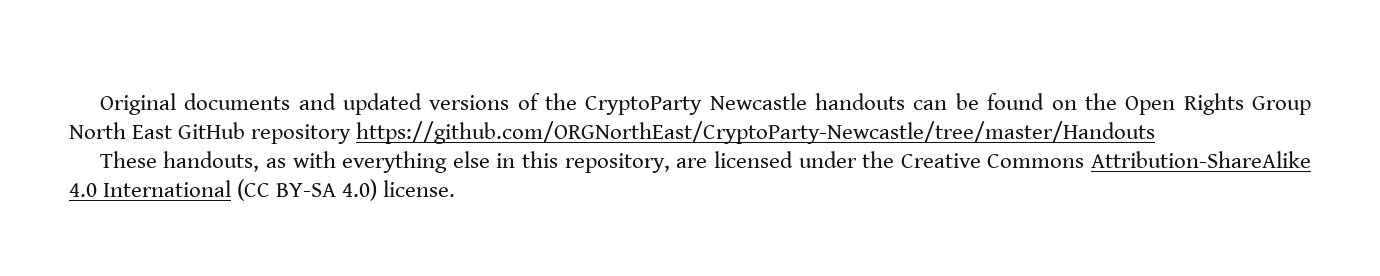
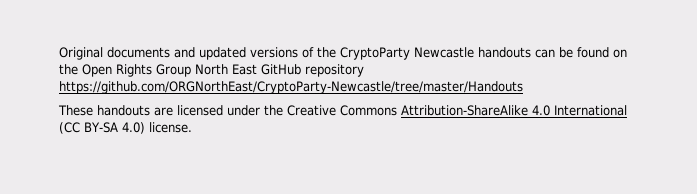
[163,151,670,173] handouts, as with everything else in this repository, -> [97,105,150,116] handouts

